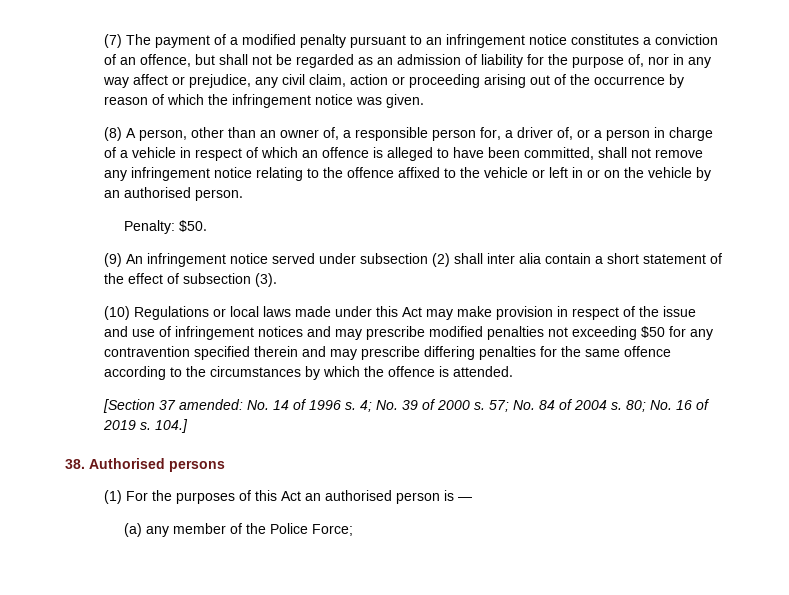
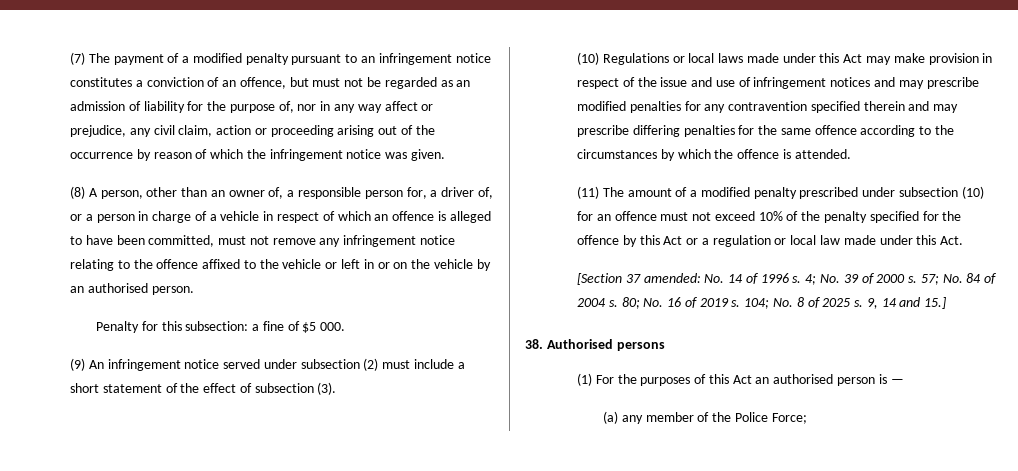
[219,54,249,65] shall -> [312,78,341,87] must
[598,147,628,158] shall -> [218,236,247,245] must
[124,220,208,234] Penalty: $50. -> [95,321,346,333] Penalty for this subsection: a fine of $5 000.
[454,253,592,264] shall inter alia contain -> [382,359,455,369] must include
[548,326,666,340] not exceeding $50 -> (681, 107) none
(514, 371) none -> [576,186,984,199] [576,211,962,223] [576,235,964,247] // (11) The amount of a modified penalty prescribed under subsection (10) for an offence must not exceed 10% of the penalty specified for the offence by this Act or a regulation or local law made under this Act.
[155,419,189,433] 104.] -> [744,297,947,309] 104; No. 8 of 2025 s. 9, 14 and 15.]

